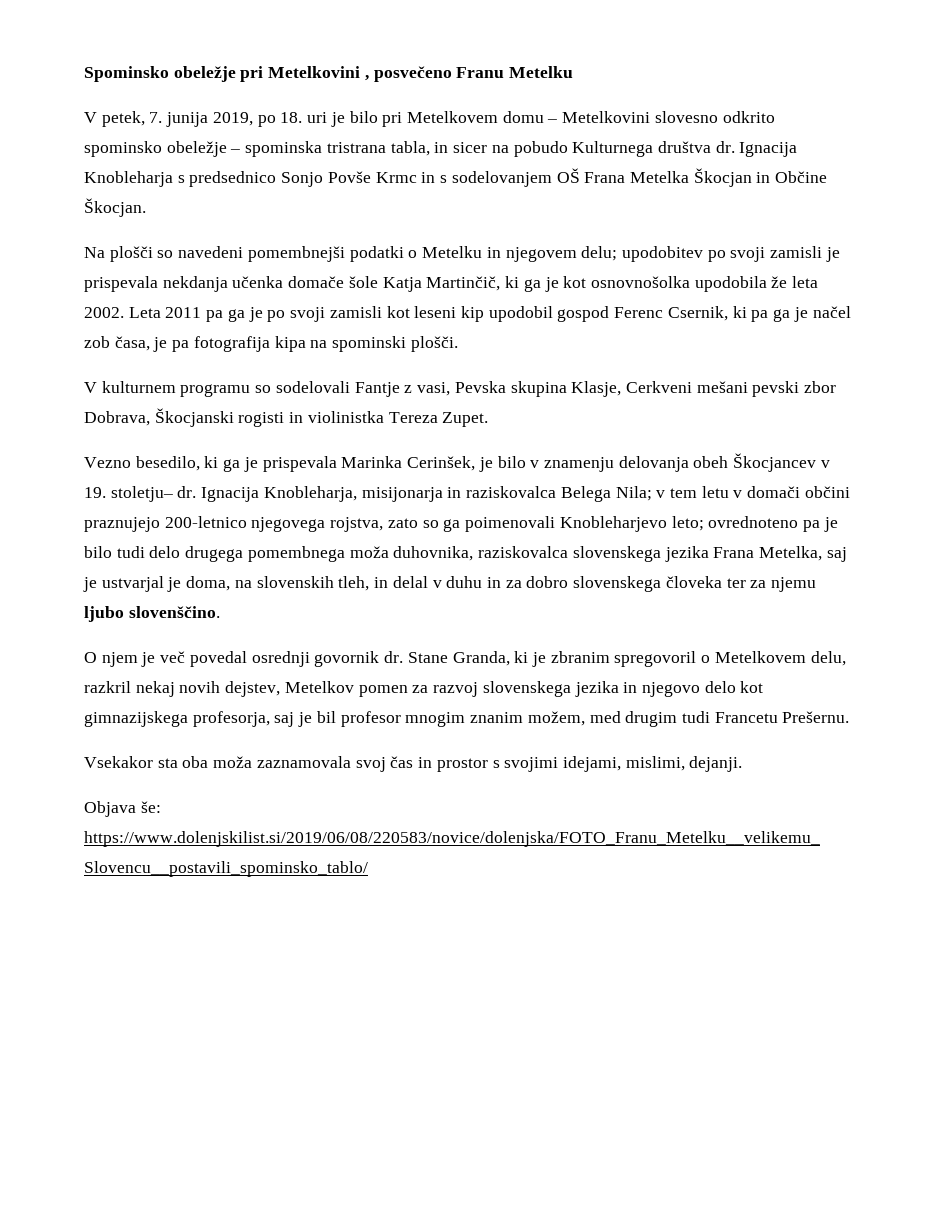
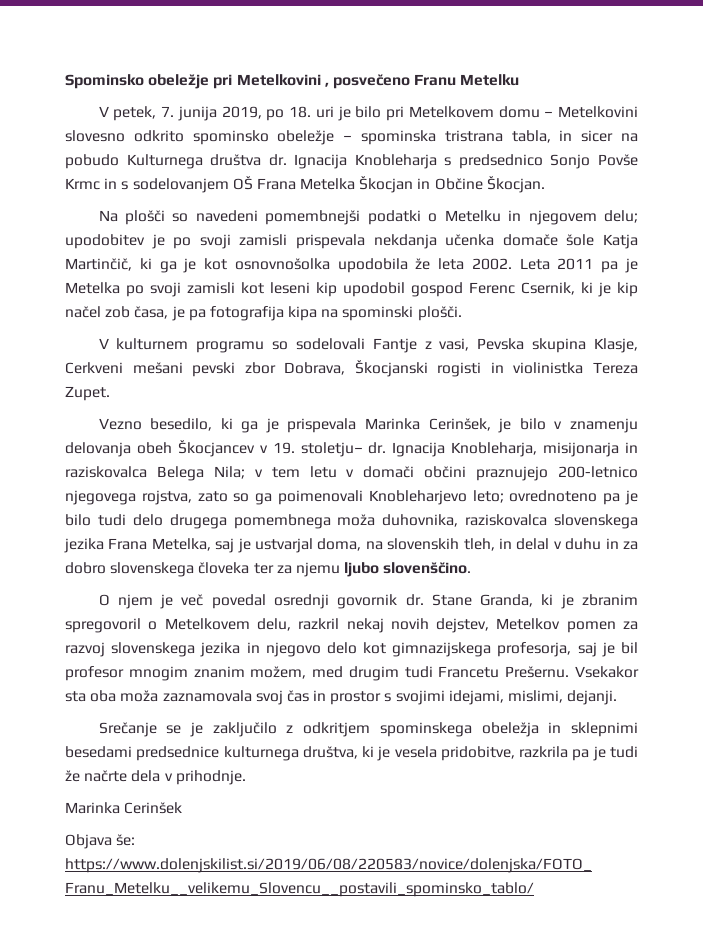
[707,246,840,262] po svoji zamisli je -> [151,234,288,249] je po svoji zamisli
[227,307,263,322] ga je -> [625,258,638,273] [65,282,120,294] je Metelka
[751,307,808,322] pa ga je -> [598,282,638,297] je kip
[167,577,182,592] je -> (313, 545) none
(850, 717) // -> (570, 672) none
(743, 764) none -> [98,722,639,737] [65,746,638,761] [65,770,246,785] [65,802,183,814] // Srečanje se je zaključilo z odkritjem spominskega obeležja in sklepnimi besedami predsednice kulturnega društva, ki je vesela pridobitve, razkrila pa je tudi že načrte dela v prihodnje. // Marinka Cerinšek

